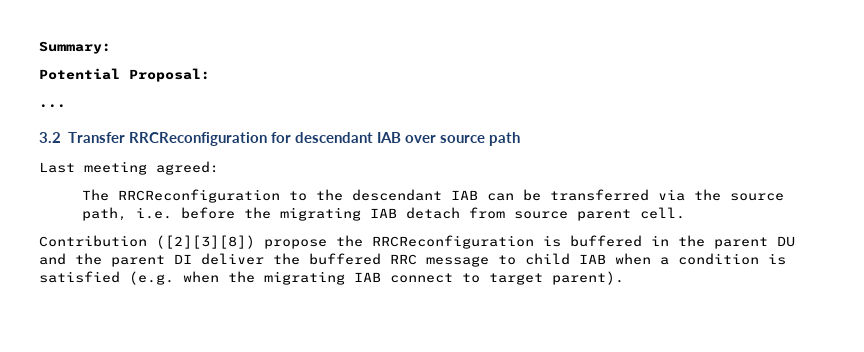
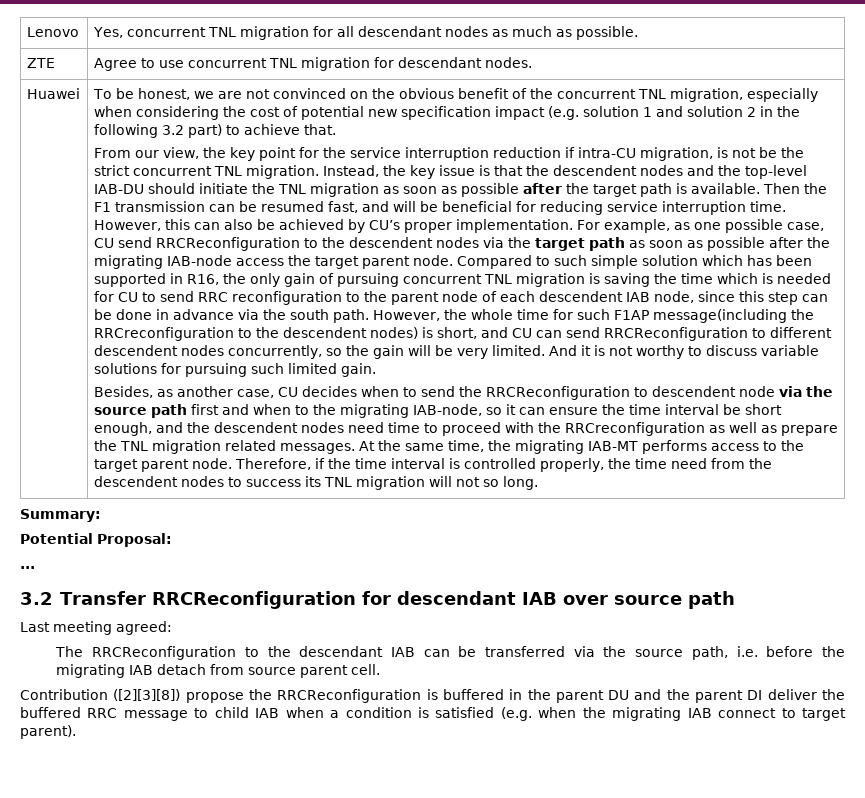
(39, 47) none -> [26,27,79,37] [92,26,638,40] [26,58,55,68] [93,57,532,71] [26,88,80,99] [92,88,818,102] [93,106,800,120] [93,124,336,138] [93,147,804,161] [93,165,807,179] [93,183,827,197] [93,201,786,215] [93,219,824,233] [93,237,830,251] [93,255,812,269] [93,273,831,287] [93,291,828,305] [93,309,814,323] [93,327,832,341] [93,345,819,359] [93,363,376,377] [93,386,833,400] [93,404,782,418] [93,422,838,436] [93,440,804,454] [93,458,772,472] [93,476,538,490] Lenovo | Yes, concurrent TNL migration for all descendant nodes as much as possible. // ZTE | Agree to use concurrent TNL migration for descendant nodes. // Huawei | To be honest, we are not convinced on the obvious benefit of the concurrent TNL migration, especially when considering the cost of potential new specification impact (e.g. solution 1 and solution 2 in the following 3.2 part) to achieve that. // From our view, the key point for the service interruption reduction if intra-CU migration, is not be the strict concurrent TNL migration. Instead, the key issue is that the descendent nodes and the top-level IAB-DU should initiate the TNL migration as soon as possible after the target path is available. Then the F1 transmission can be resumed fast, and will be beneficial for reducing service interruption time. However, this can also be achieved by CU’s proper implementation. For example, as one possible case, CU send RRCReconfiguration to the descendent nodes via the target path as soon as possible after the migrating IAB-node access the target parent node. Compared to such simple solution which has been supported in R16, the only gain of pursuing concurrent TNL migration is saving the time which is needed for CU to send RRC reconfiguration to the parent node of each descendent IAB node, since this step can be done in advance via the south path. However, the whole time for such F1AP message(including the RRCreconfiguration to the descendent nodes) is short, and CU can send RRCReconfiguration to different descendent nodes concurrently, so the gain will be very limited. And it is not worthy to discuss variable solutions for pursuing such limited gain. // Besides, as another case, CU decides when to send the RRCReconfiguration to descendent node via the source path first and when to the migrating IAB-node, so it can ensure the time interval be short enough, and the descendent nodes need time to proceed with the RRCreconfiguration as well as prepare the TNL migration related messages. At the same time, the migrating IAB-MT performs access to the target parent node. Therefore, if the time interval is controlled properly, the time need from the descendent nodes to success its TNL migration will not so long. //

